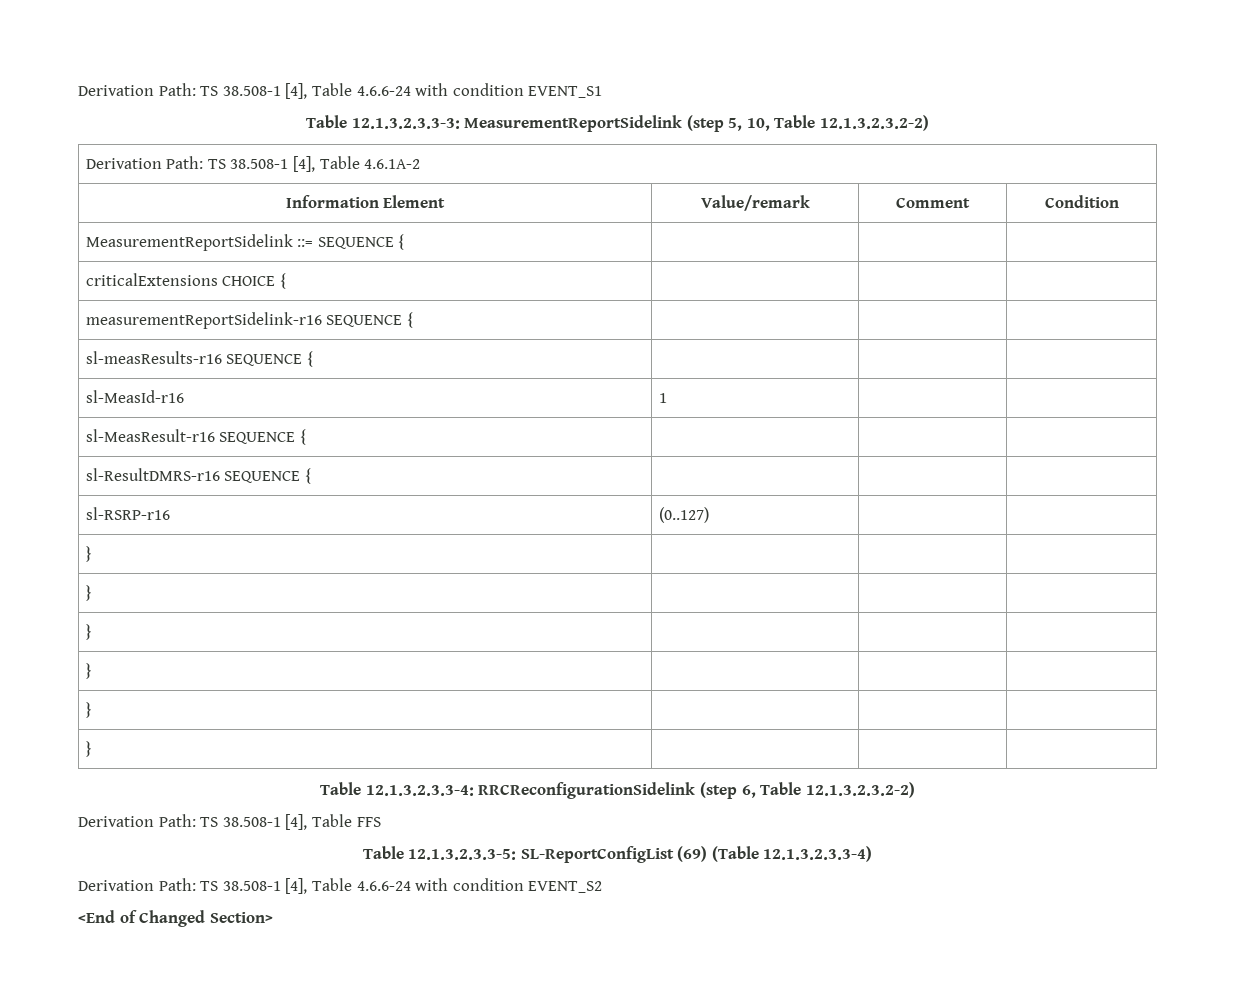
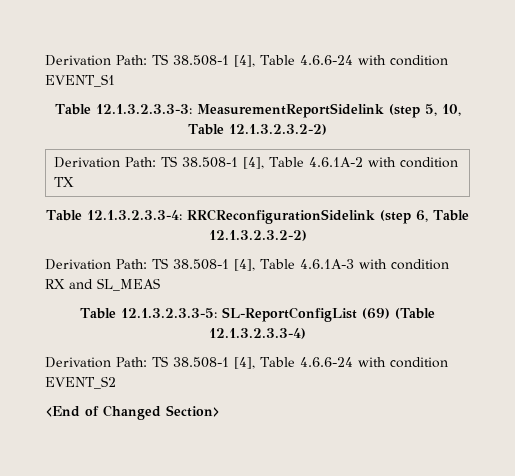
[285,195,446,208] [700,195,810,211] [896,197,970,208] [1044,195,1119,208] [85,234,405,251] [85,273,286,289] [85,312,413,329] [85,351,313,367] [85,390,184,403] [658,393,667,403] [85,429,306,445] [85,468,311,484] [85,507,170,520] [658,507,709,523] [85,546,92,562] [85,585,92,601] [85,624,92,640] [85,663,92,679] [85,702,92,718] [85,741,92,757] // Information Element | Value/remark | Comment | Condition // MeasurementReportSidelink ::= SEQUENCE { | | | // criticalExtensions CHOICE { | | | // measurementReportSidelink-r16 SEQUENCE { | | | // sl-measResults-r16 SEQUENCE { | | | // sl-MeasId-r16 | 1 | | // sl-MeasResult-r16 SEQUENCE { | | | // sl-ResultDMRS-r16 SEQUENCE { | | | // sl-RSRP-r16 | (0..127) | | // } | | | // } | | | // } | | | // } | | | // } | | | // } | | | -> [367,157,458,168] [53,177,74,187] with condition TX
[356,817,381,827] FFS -> [299,259,449,270] [45,278,160,291] 4.6.1A-3 with condition RX and SL_MEAS

